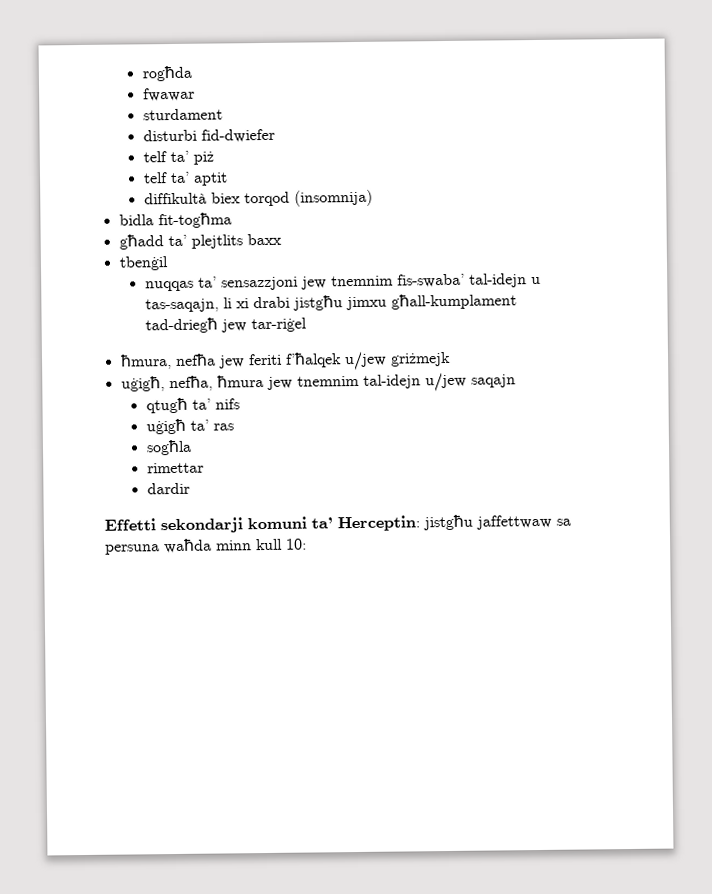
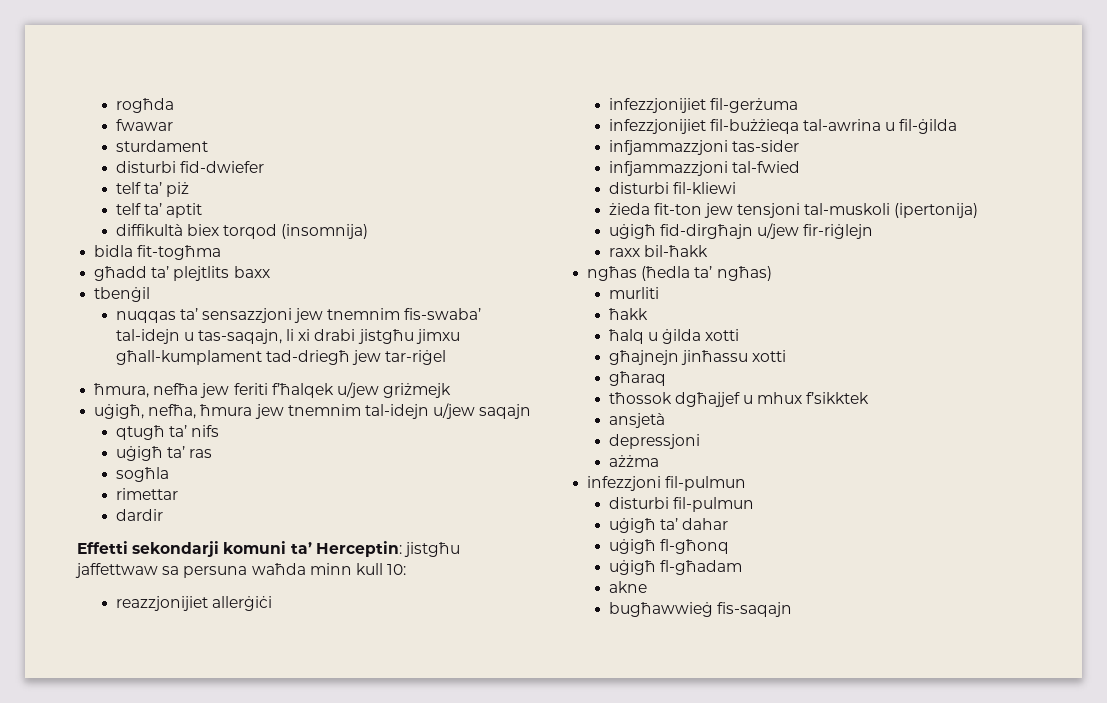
(307, 544) none -> [115,596,272,611] [608,98,798,113] [608,119,958,134] [608,140,799,155] [608,161,800,176] [608,182,736,194] [608,203,979,218] [608,223,874,239] [608,245,708,257] [587,266,772,281] [608,287,659,299] [608,308,648,320] [608,329,740,344] [608,350,786,365] [608,371,666,386] [608,392,870,407] [608,413,665,428] [608,434,700,449] [608,455,659,467] [587,476,747,491] [608,497,754,512] [608,518,728,533] [608,539,729,554] [608,560,742,575] [608,581,647,593] [608,602,792,617] // reazzjonijiet allerġiċi // infezzjonijiet fil-gerżuma // infezzjonijiet fil-bużżieqa tal-awrina u fil-ġilda // infjammazzjoni tas-sider // infjammazzjoni tal-fwied // disturbi fil-kliewi // żieda fit-ton jew tensjoni tal-muskoli (ipertonija) // uġigħ fid-dirgħajn u/jew fir-riġlejn // raxx bil-ħakk // ngħas (ħedla ta’ ngħas) // murliti // ħakk // ħalq u ġilda xotti // għajnejn jinħassu xotti // għaraq // tħossok dgħajjef u mhux f’sikktek // ansjetà // depressjoni // ażżma // infezzjoni fil-pulmun // disturbi fil-pulmun // uġigħ ta’ dahar // uġigħ fl-għonq // uġigħ fl-għadam // akne // bugħawwieġ fis-saqajn

